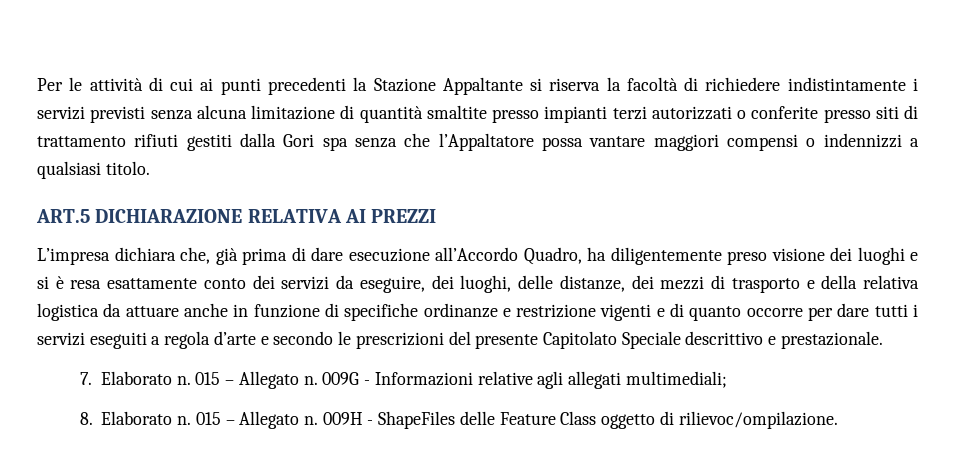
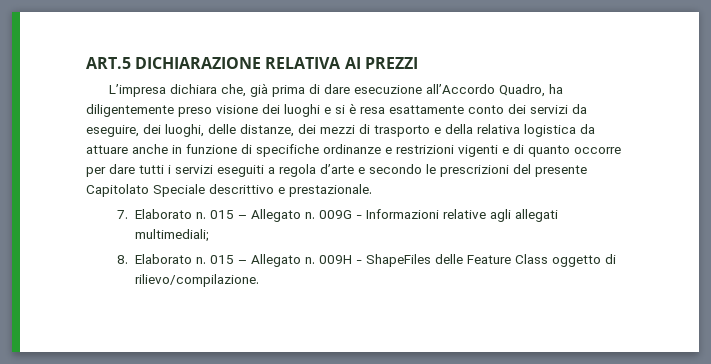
[37,77,919,95] [37,105,918,123] [37,133,920,151] [37,161,150,179] Per le attività di cui ai punti precedenti la Stazione Appaltante si riserva la facoltà di richiedere indistintamente i servizi previsti senza alcuna limitazione di quantità smaltite presso impianti terzi autorizzati o conferite presso siti di trattamento rifiuti gestiti dalla Gori spa senza che l’Appaltatore possa vantare maggiori compensi o indennizzi a qualsiasi titolo. // -> (86, 63) none
[516,304,597,318] restrizione -> [396,145,454,154] restrizioni
[678,411,838,429] rilievoc/ompilazione. -> [134,274,259,287] rilievo/compilazione.

